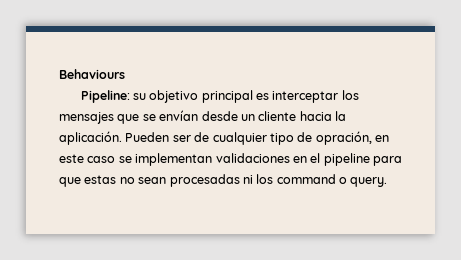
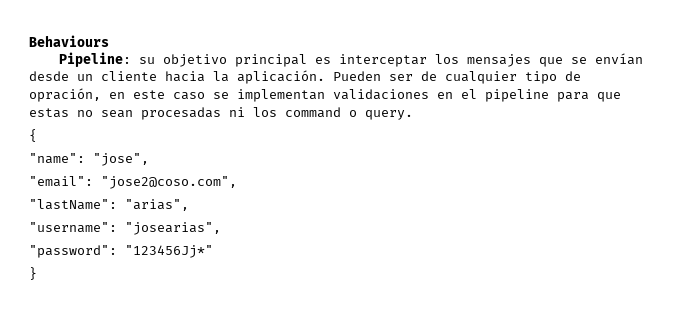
(388, 182) none -> [29,129,37,142] [29,153,149,166] [29,176,237,189] [29,199,189,211] [29,222,221,235] [29,245,213,258] [29,267,37,280] // { // "name": "jose", // "email": "jose2@coso.com", // "lastName": "arias", // "username": "josearias", // "password": "123456Jj*" // }

